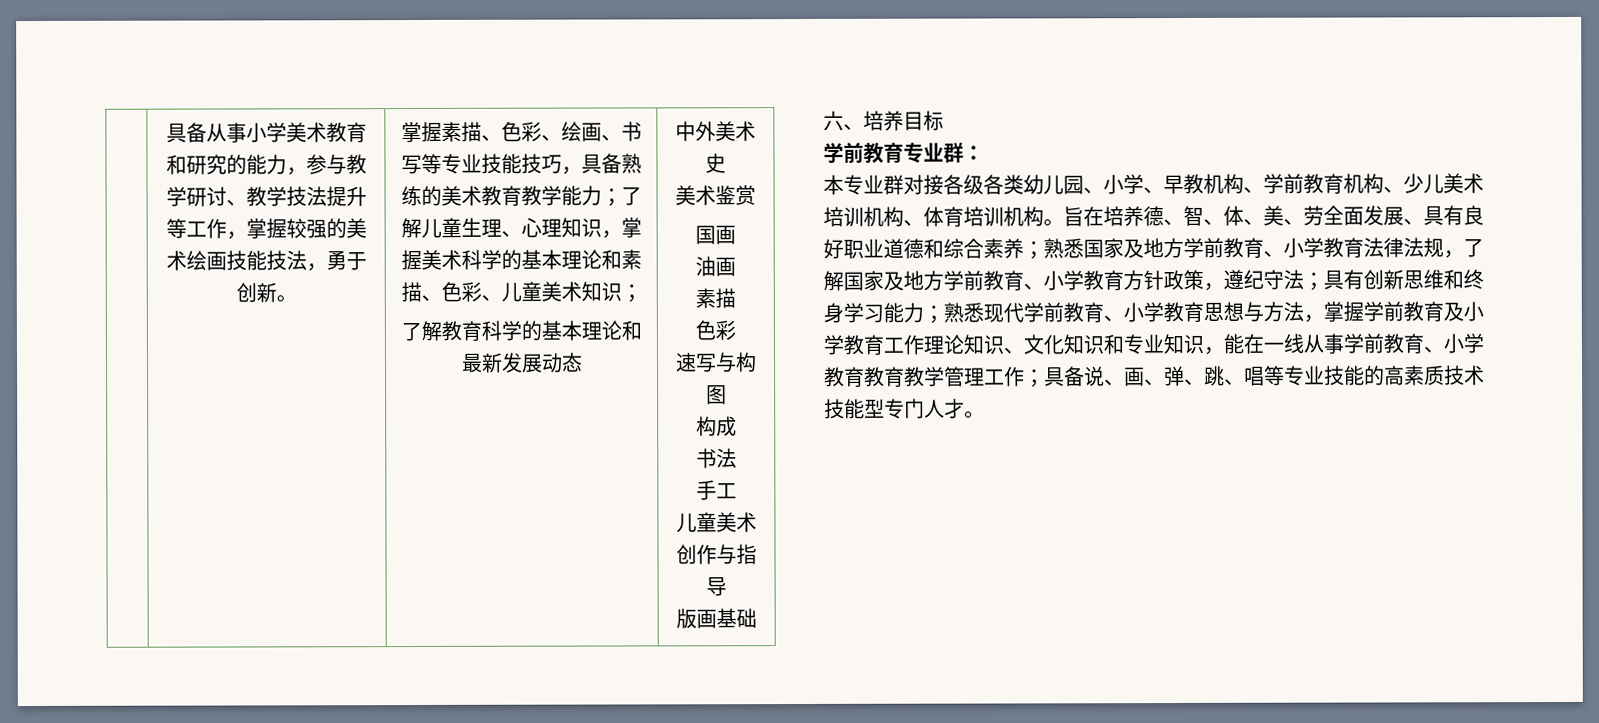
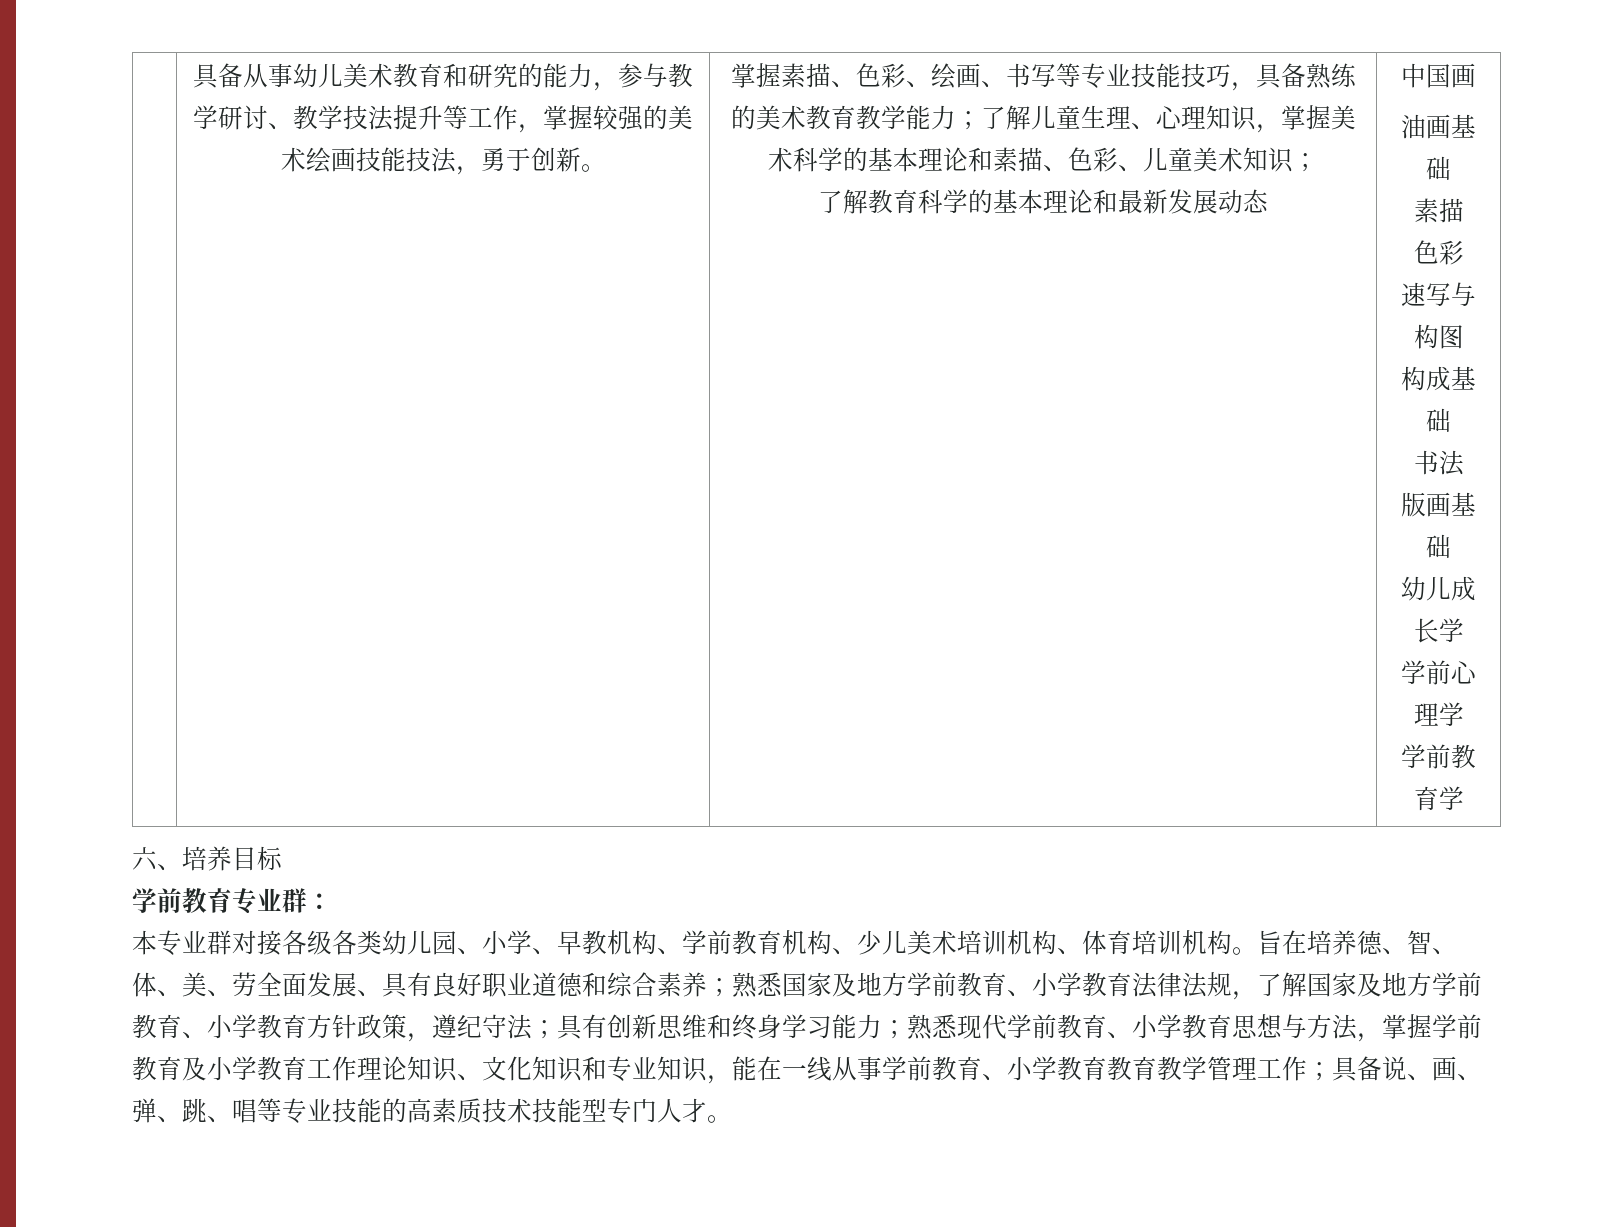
[245,122,287,143] 小学 -> [293,63,343,88] 幼儿
[695,121,756,142] [705,153,726,174] [675,185,756,206] 外美术史 // 美术鉴赏 // -> (1426, 75) none
(736, 267) none -> [1451,114,1476,138] [1426,156,1451,180] 基础
(737, 426) none -> [1451,366,1476,390] [1426,408,1451,432] 基础
[696,480,737,501] [676,512,757,533] [676,544,757,565] [706,577,727,597] [676,608,757,629] 手工 // 儿童美术创作与指导 // 版画基础 -> [1401,492,1476,517] [1426,534,1451,558] [1401,576,1476,601] [1413,618,1464,643] [1401,660,1477,685] [1413,702,1464,727] [1401,744,1476,769] [1413,786,1464,811] 版画基础 // 幼儿成长学 // 学前心理学 // 学前教育学

